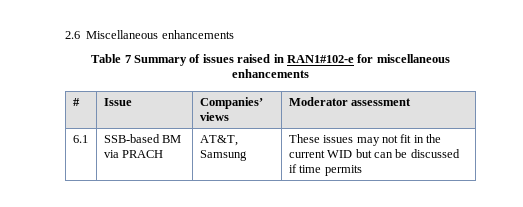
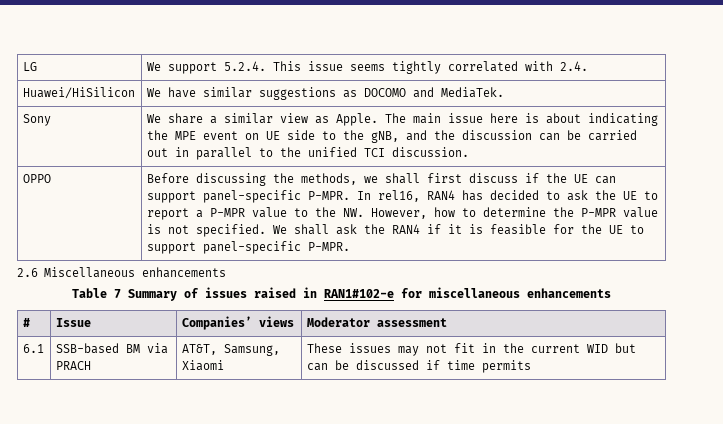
(65, 35) none -> [22,62,37,71] [146,61,588,74] [22,87,135,99] [146,87,504,100] [22,114,51,126] [146,113,658,126] [146,130,637,143] [146,147,469,160] [22,174,51,183] [146,173,616,186] [146,190,658,203] [146,207,658,220] [146,224,644,237] [146,241,350,254] LG | We support 5.2.4. This issue seems tightly correlated with 2.4. // Huawei/HiSilicon | We have similar suggestions as DOCOMO and MediaTek. // Sony | We share a similar view as Apple. The main issue here is about indicating the MPE event on UE side to the gNB, and the discussion can be carried out in parallel to the unified TCI discussion. // OPPO | Before discussing the methods, we shall first discuss if the UE can support panel-specific P-MPR. In rel16, RAN4 has decided to ask the UE to report a P-MPR value to the NW. However, how to determine the P-MPR value is not specified. We shall ask the RAN4 if it is feasible for the UE to support panel-specific P-MPR. //
[199,150,247,161] Samsung -> [223,344,280,356] [181,360,224,371] Samsung, Xiaomi

